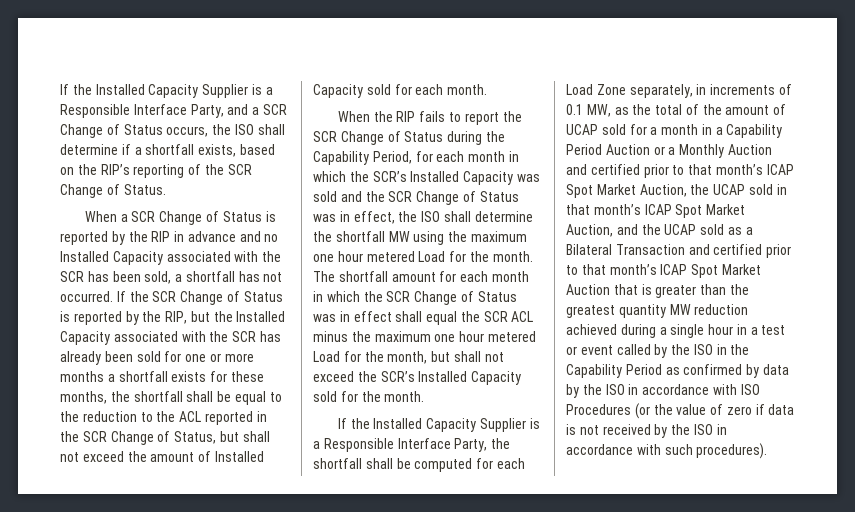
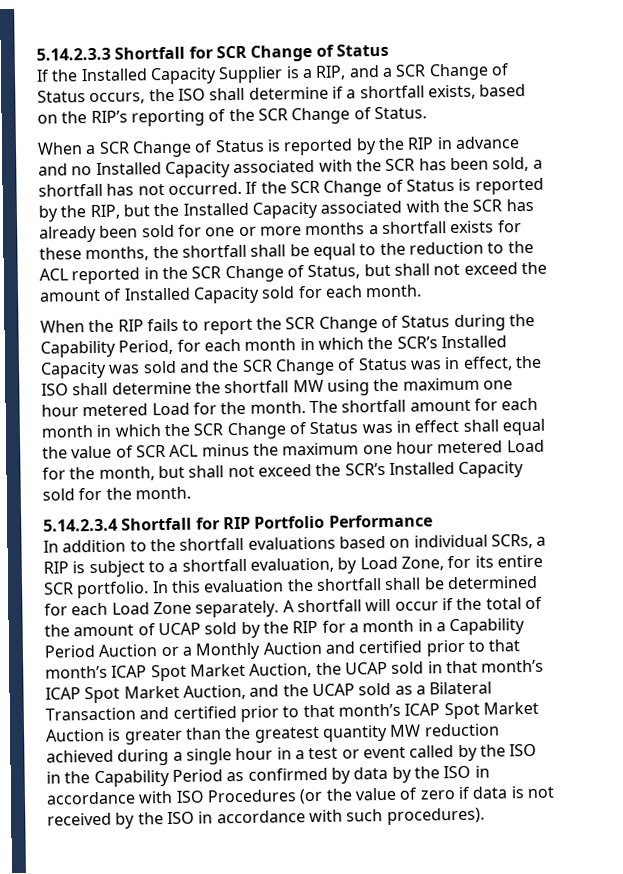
[60,84,273,98] [60,104,224,118] If the Installed Capacity Supplier is a Responsible Interface Party, -> [36,43,389,62] [36,65,347,85] 5.14.2.3.3 Shortfall for SCR Change of Status // If the Installed Capacity Supplier is a RIP,
(480, 316) none -> [71,445,134,459] value of
[337,418,540,432] [313,438,511,452] [313,458,473,472] If the Installed Capacity Supplier is a Responsible Interface Party, the shortfall shall be computed -> [43,514,433,532] [43,533,547,553] [43,554,543,578] [43,575,538,599] 5.14.2.3.4 Shortfall for RIP Portfolio Performance // In addition to the shortfall evaluations based on individual SCRs, a RIP is subject to a shortfall evaluation, by Load Zone, for its entire SCR portfolio. In this evaluation the shortfall shall be determined
[629,84,792,98] [566,104,629,117] separately, in increments of 0.1 MW, as -> [195,598,454,618] separately. A shortfall will occur if
(626, 129) none -> [240,620,319,638] by the RIP
[613,284,638,295] that -> (105, 735) none

